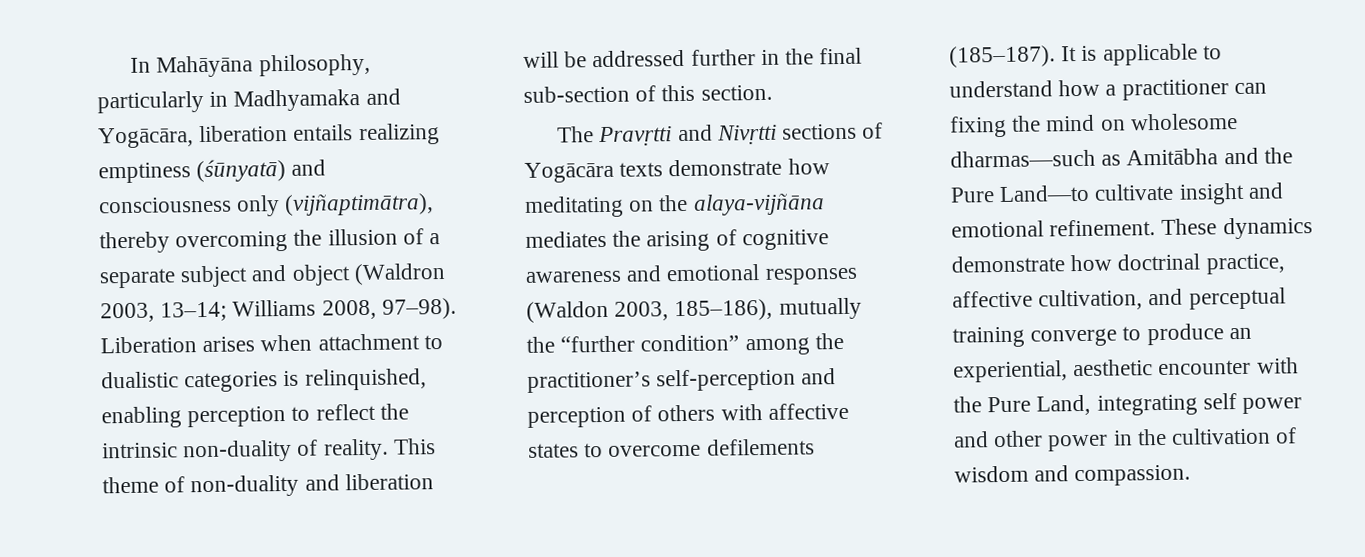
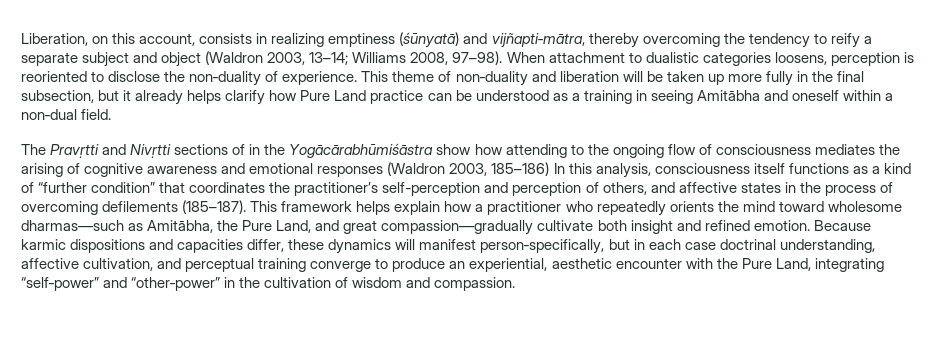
[130,53,371,78] [97,88,401,114] [98,123,440,149] [98,158,327,184] [98,193,435,217] [99,228,424,254] In Mahāyāna philosophy, particularly in Madhyamaka and Yogācāra, liberation entails realizing emptiness (śūnyatā) and consciousness only (vijñaptimātra), thereby overcoming the illusion of -> [21,32,860,48] Liberation, on this account, consists in realizing emptiness (śūnyatā) and vijñapti‑mātra, thereby overcoming the tendency to reify
[100,334,313,354] Liberation arises when -> [506,52,545,63] When
[283,368,427,391] [101,403,409,429] [102,442,178,459] is relinquished, enabling perception to reflect the intrinsic -> [774,52,914,66] [21,71,186,82] loosens, perception is reoriented to disclose the
[322,438,389,461] reality. -> [282,71,358,85] experience.
[592,47,863,68] [523,84,773,103] addressed further in the final sub-section of this section. -> [666,71,865,86] [21,90,894,105] [21,109,112,120] taken up more fully in the final subsection, but it already helps clarify how Pure Land practice can be understood as a training in seeing Amitābha and oneself within a non‑dual field.
[524,158,830,183] [524,193,825,218] Yogācāra texts demonstrate how meditating on the alaya-vijñāna -> [249,143,811,158] in the Yogācārabhūmiśāstra show how attending to the ongoing flow of consciousness
[526,297,862,323] [526,334,810,356] (Waldon 2003, 185–186), mutually the “further condition” among -> [387,162,911,178] [21,182,266,193] (Waldron 2003, 185–186) In this analysis, consciousness itself functions as a kind of “further condition” that coordinates
[657,402,849,422] [528,438,815,458] [949,43,1222,68] [949,79,1267,101] [949,115,1007,138] others with affective states to overcome defilements (185–187). It is applicable to understand how a practitioner can fixing -> [602,182,893,196] [21,200,714,216] others, and affective states in the process of overcoming defilements (185–187). This framework helps explain how a practitioner who repeatedly orients
[1100,119,1126,131] on -> [778,201,824,212] toward
[1126,147,1293,166] [950,182,1284,205] [951,217,1313,240] [951,253,1285,275] Amitābha and the Pure Land—to cultivate insight and emotional refinement. These dynamics demonstrate how doctrinal practice, -> [147,220,871,235] [21,239,875,254] Amitābha, the Pure Land, and great compassion—gradually cultivate both insight and refined emotion. Because karmic dispositions and capacities differ, these dynamics will manifest person‑specifically, but in each case doctrinal understanding,
[1202,393,1303,414] [953,430,1109,452] self power and other power -> [21,277,221,291] “self‑power” and “other‑power”

